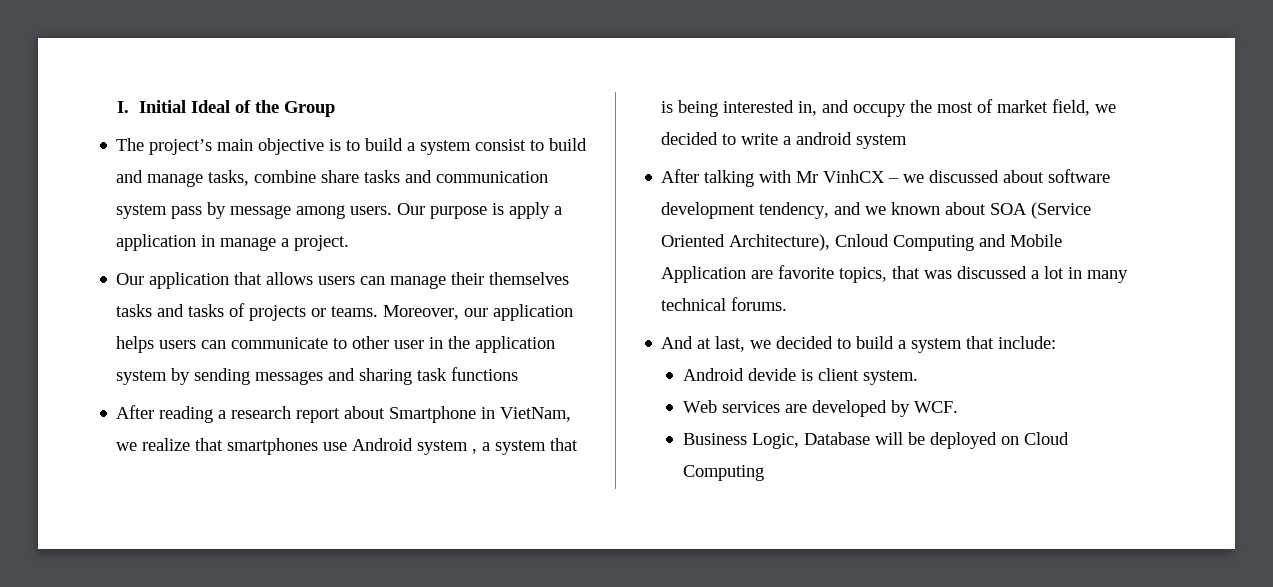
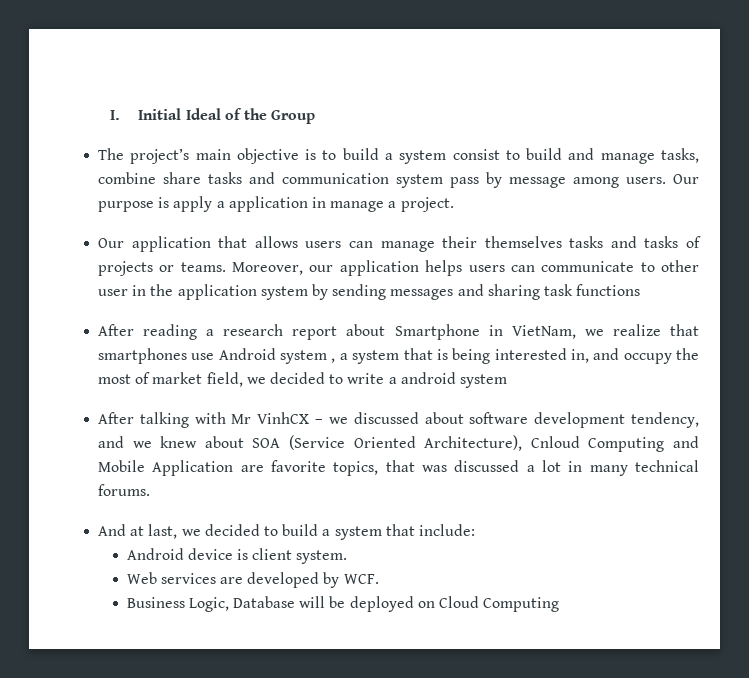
[891,202,941,215] known -> [160,436,198,448] knew
[747,368,796,381] devide -> [187,548,233,560] device

